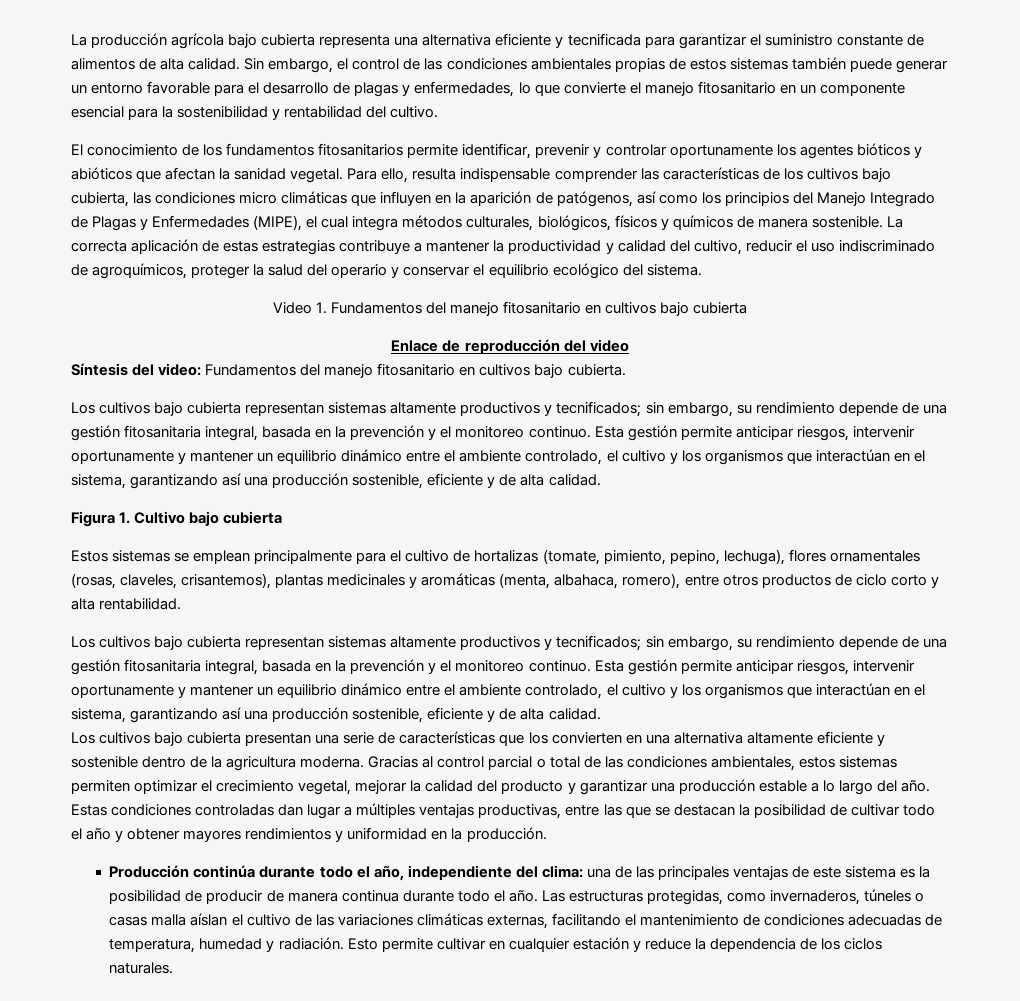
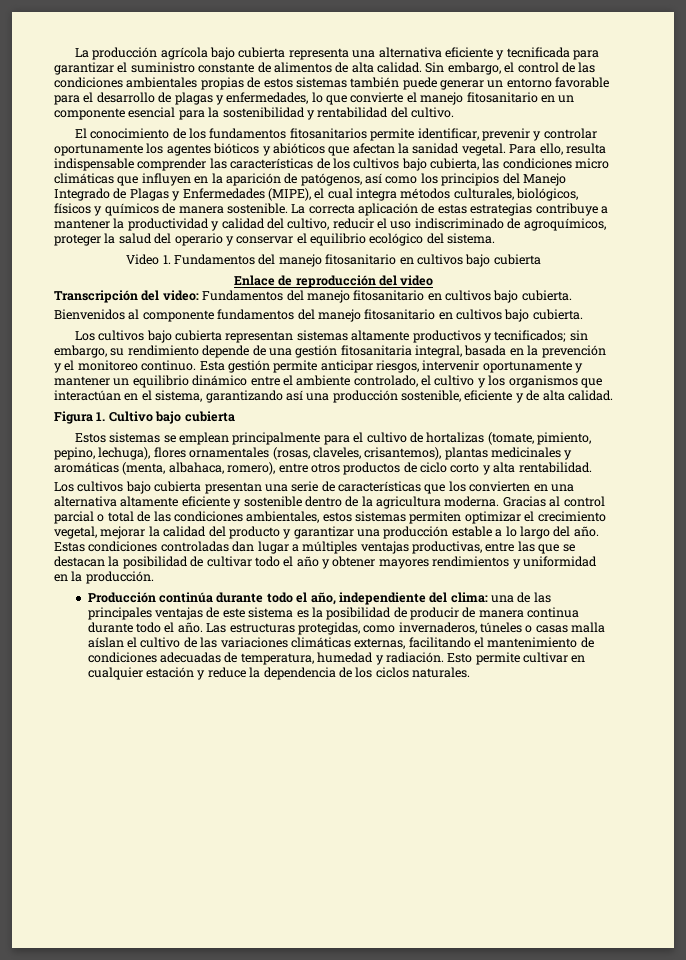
[71,363,128,376] Síntesis -> [54,290,138,303] Transcripción
(626, 370) none -> [54,309,583,322] // Bienvenidos al componente fundamentos del manejo fitosanitario en cultivos bajo cubierta.
[71,635,947,651] [71,659,915,675] [71,683,925,699] [71,707,601,723] // Los cultivos bajo cubierta representan sistemas altamente productivos y tecnificados; sin embargo, su rendimiento depende de una gestión fitosanitaria integral, basada en la prevención y el monitoreo continuo. Esta gestión permite anticipar riesgos, intervenir oportunamente y mantener un equilibrio dinámico entre el ambiente controlado, el cultivo y los organismos que interactúan en el sistema, garantizando así una producción sostenible, eficiente y de alta calidad. -> (592, 467) none

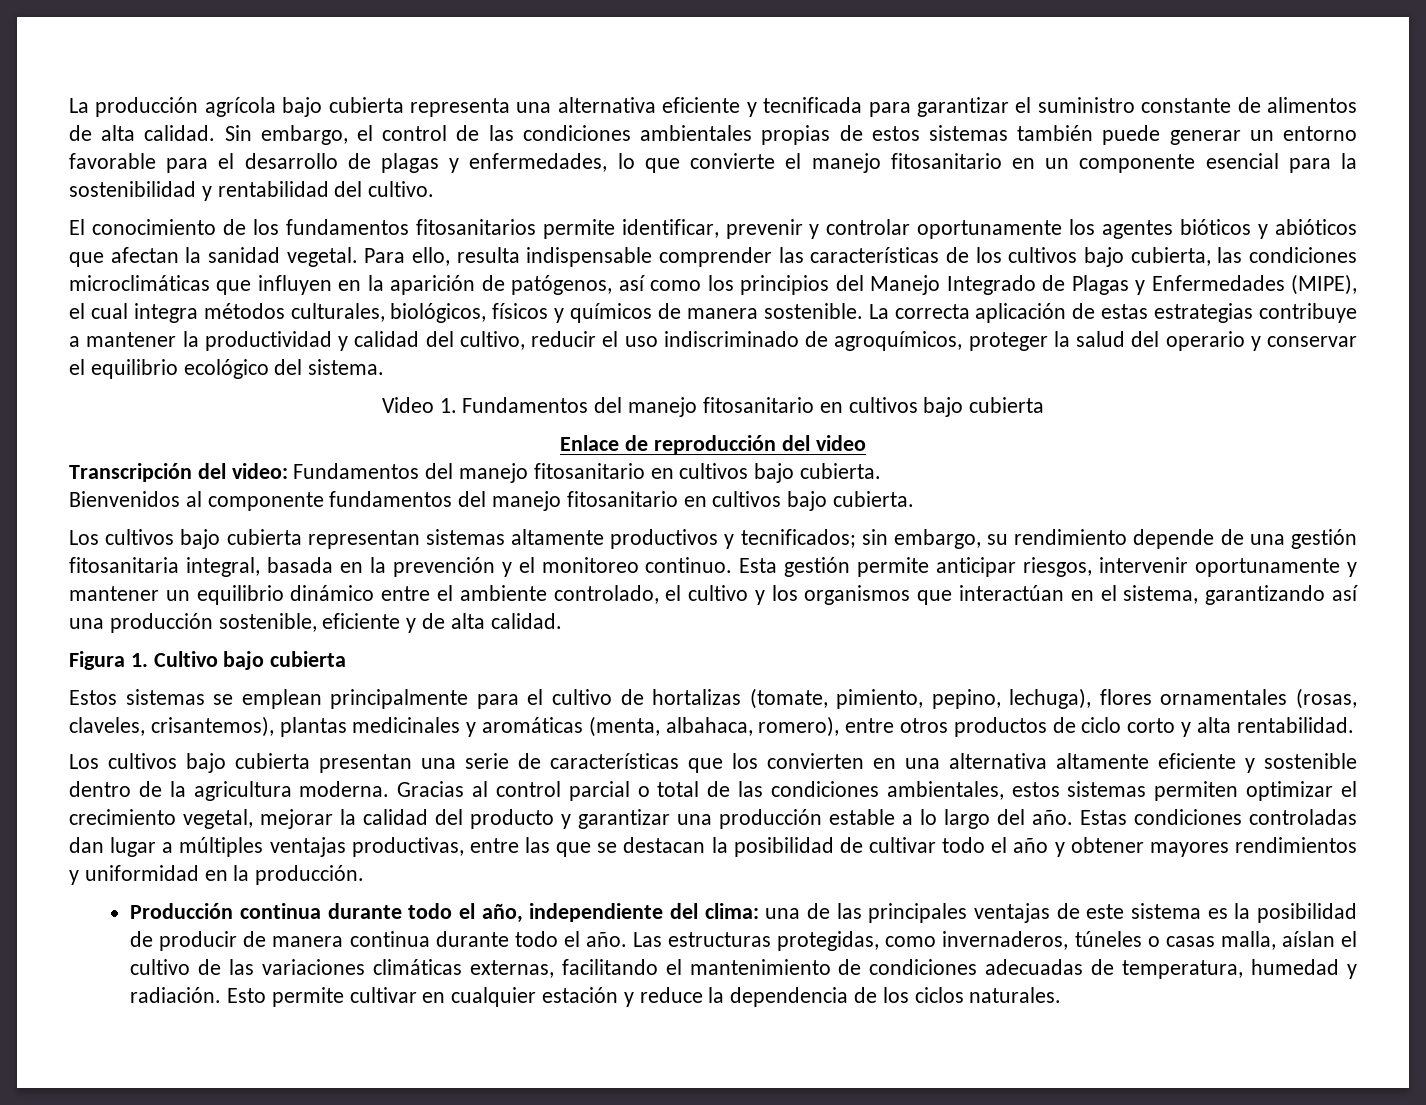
[575,158,610,169] [54,173,114,184] micro climáticas -> [69,275,210,291] microclimáticas
[158,592,213,603] continúa -> [239,903,321,919] continua
[571,622,606,633] malla -> [1220,931,1276,950] malla,

